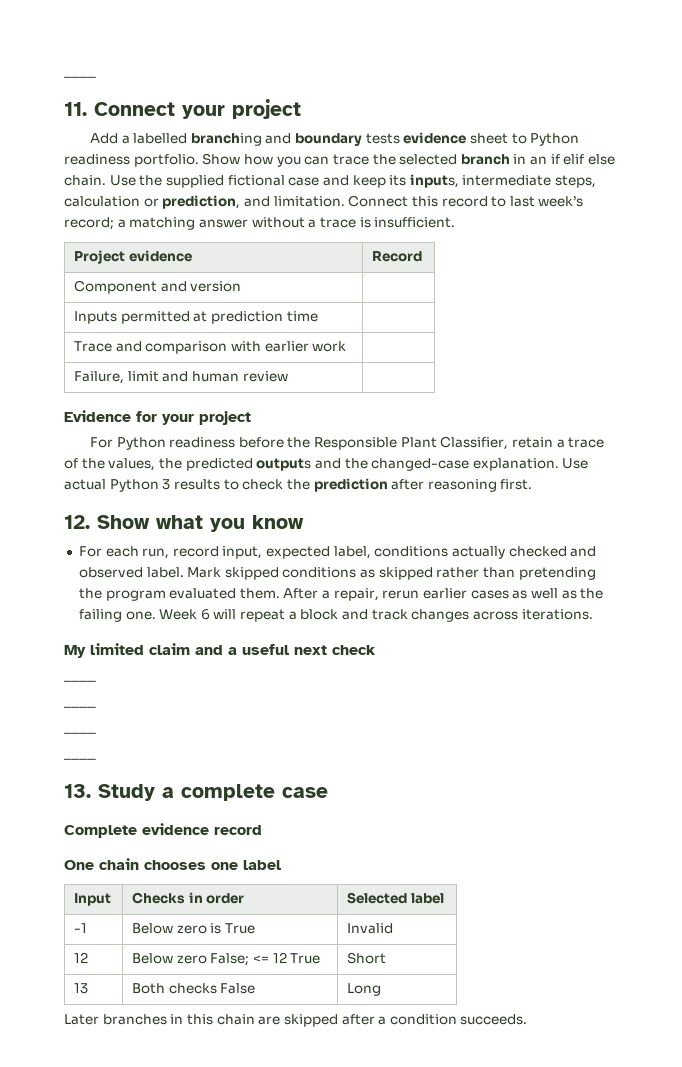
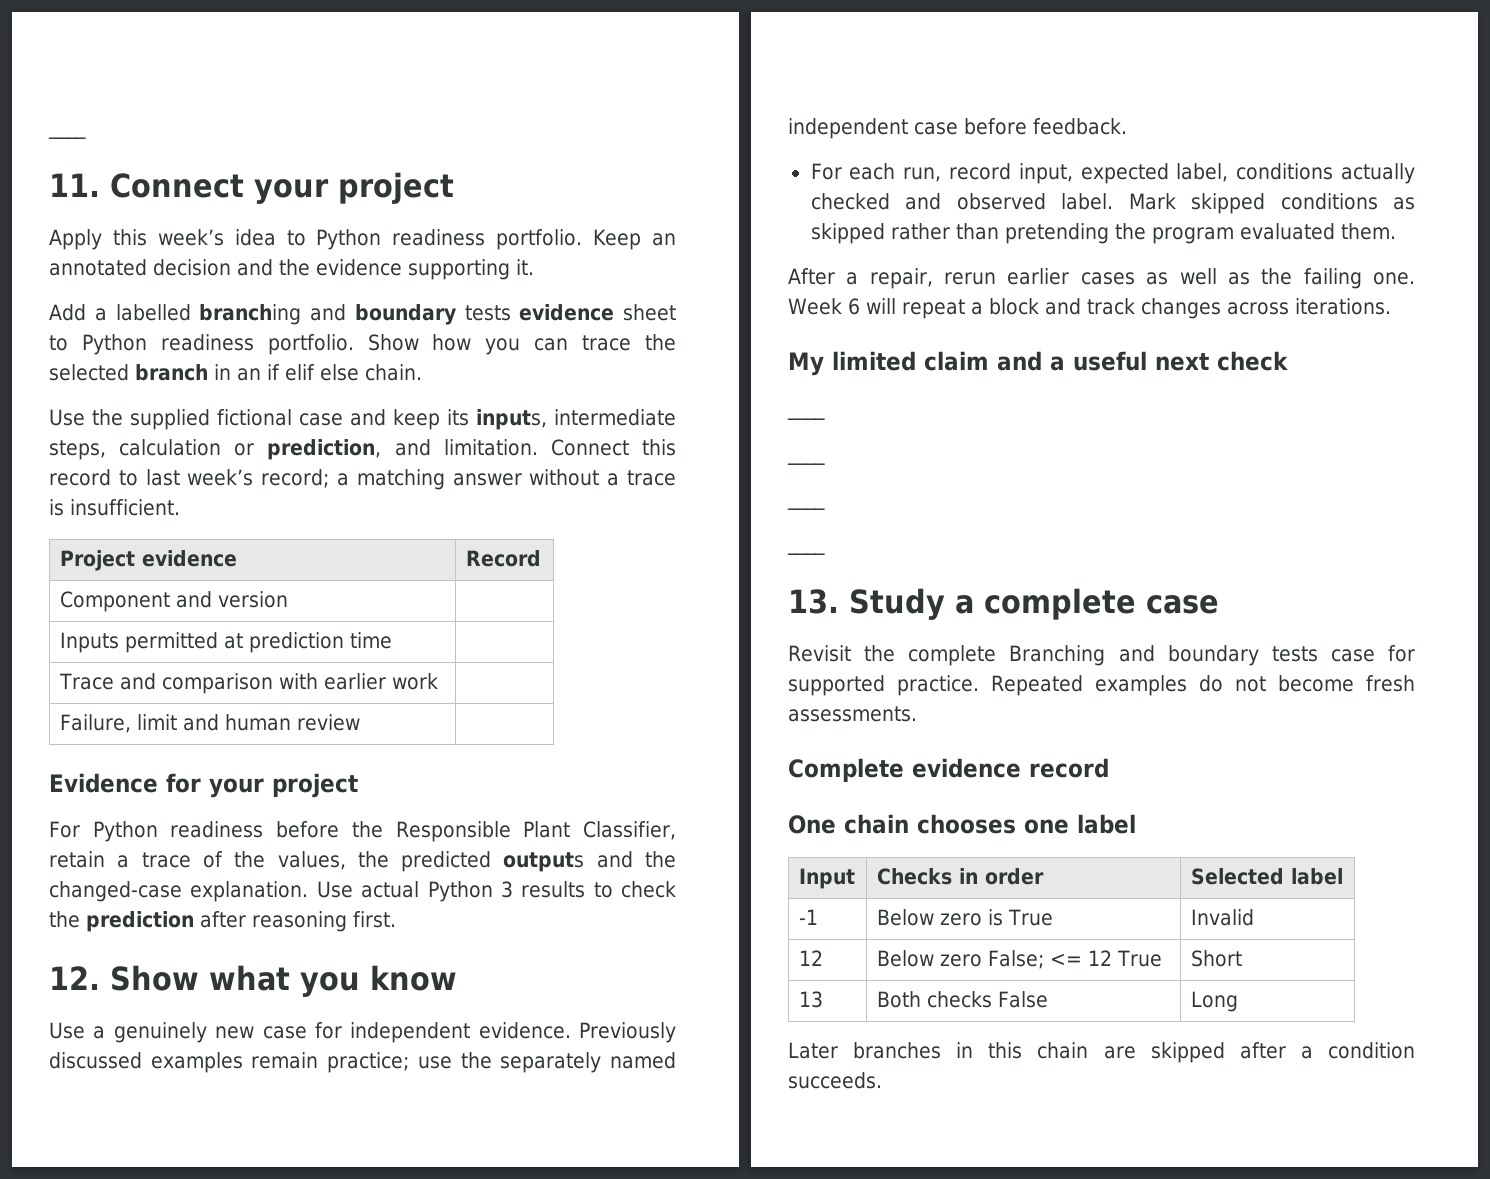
(301, 109) none -> [49,229,676,250] [49,259,534,280] // Apply this week’s idea to Python readiness portfolio. Keep an annotated decision and the evidence supporting it.
(106, 180) none -> (422, 372) //
(304, 522) none -> [49,1022,676,1043] [49,1052,676,1073] [788,118,1127,139] // Use a genuinely new case for independent evidence. Previously discussed examples remain practice; use the separately named independent case before feedback.
(280, 593) none -> (1396, 231) //
(328, 792) none -> [788,645,1415,666] [788,675,1415,696] [788,706,917,722] // Revisit the complete Branching and boundary tests case for supported practice. Repeated examples do not become fresh assessments.

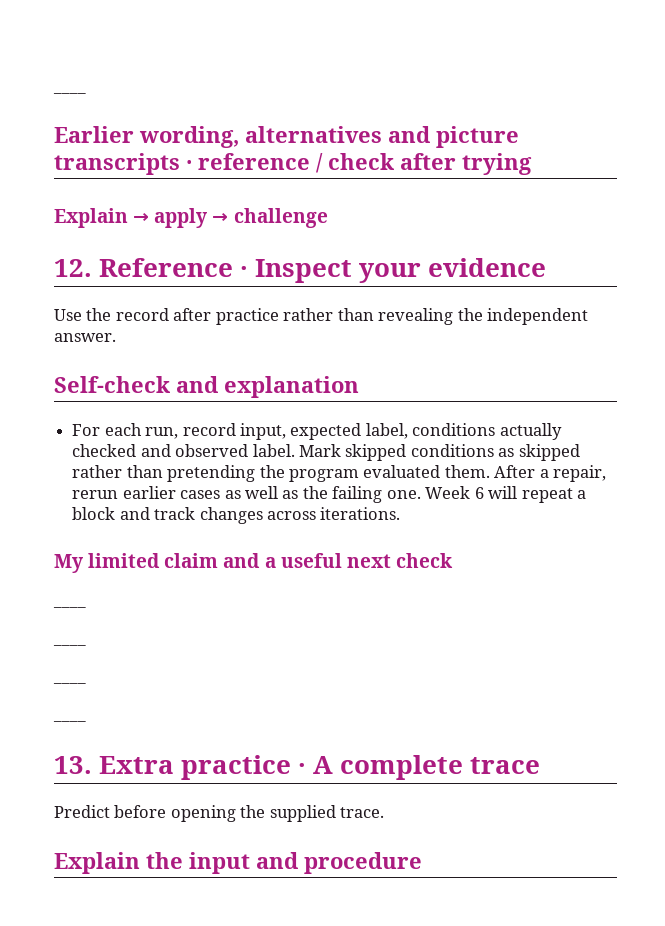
[48,134,86,139] [49,172,454,204] [49,229,676,250] [49,259,534,280] [49,304,676,325] [49,334,677,355] [49,364,422,381] [49,409,676,430] [49,439,676,460] [49,469,676,490] [49,499,180,516] [59,550,237,571] [465,550,541,567] [59,591,288,612] [59,632,392,653] [58,673,438,694] [59,714,360,733] [49,773,358,798] [49,821,676,842] [49,851,676,872] [49,881,676,902] [49,911,396,932] [49,965,457,997] [49,1022,676,1043] [49,1052,676,1073] [788,118,1127,139] ____ // 11. Connect your project // Apply this week’s idea to Python readiness portfolio. Keep an annotated decision and the evidence supporting it. // Add a labelled branching and boundary tests evidence sheet to Python readiness portfolio. Show how you can trace the selected branch in an if elif else chain. // Use the supplied fictional case and keep its inputs, intermediate steps, calculation or prediction, and limitation. Connect this record to last week’s record; a matching answer without a trace is insufficient. // Project evidence | Record // Component and version | // Inputs permitted at prediction time | // Trace and comparison with earlier work | // Failure, limit and human review | // Evidence for your project // For Python readiness before the Responsible Plant Classifier, retain a trace of the values, the predicted outputs and the changed-case explanation. Use actual Python 3 results to check the prediction after reasoning first. // 12. Show what you know // Use a genuinely new case for independent evidence. Previously discussed examples remain practice; use the separately named independent case before feedback. -> [53,92,86,94] [54,126,519,148] [54,153,532,175] [54,208,328,228] [54,258,547,283] [54,308,589,325] [54,333,116,342] [54,376,359,398] ____ // Earlier wording, alternatives and picture transcripts · reference / check after trying // Explain → apply → challenge // 12. Reference · Inspect your evidence // Use the record after practice rather than revealing the independent answer. // Self-check and explanation
(1396, 231) // -> (490, 471) none
[849,588,1219,620] [788,645,1415,666] [788,675,1415,696] [788,706,917,722] [788,758,1109,782] [788,814,1136,834] [798,868,855,889] [876,868,1044,885] [1190,868,1343,885] [798,909,818,925] [876,909,1053,926] [1190,909,1254,926] [798,950,823,966] [876,950,1162,969] [1190,950,1242,967] [798,991,823,1008] [876,991,1048,1008] [1190,991,1238,1012] [788,1042,1415,1063] [788,1072,882,1089] Study a complete case // Revisit the complete Branching and boundary tests case for supported practice. Repeated examples do not become fresh assessments. // Complete evidence record // One chain chooses one label // Input | Checks in order | Selected label // -1 | Below zero is True | Invalid // 12 | Below zero False; <= 12 True | Short // 13 | Both checks False | Long // Later branches in this chain are skipped after a condition succeeds. -> [99,755,541,780] [54,805,385,822] [54,852,422,874] Extra practice · A complete trace // Predict before opening the supplied trace. // Explain the input and procedure

